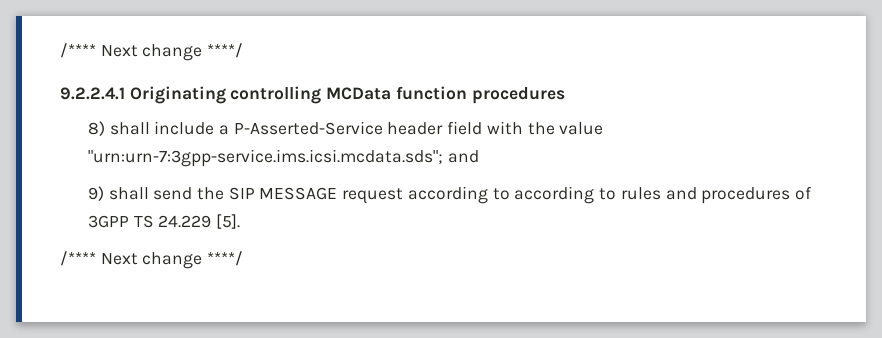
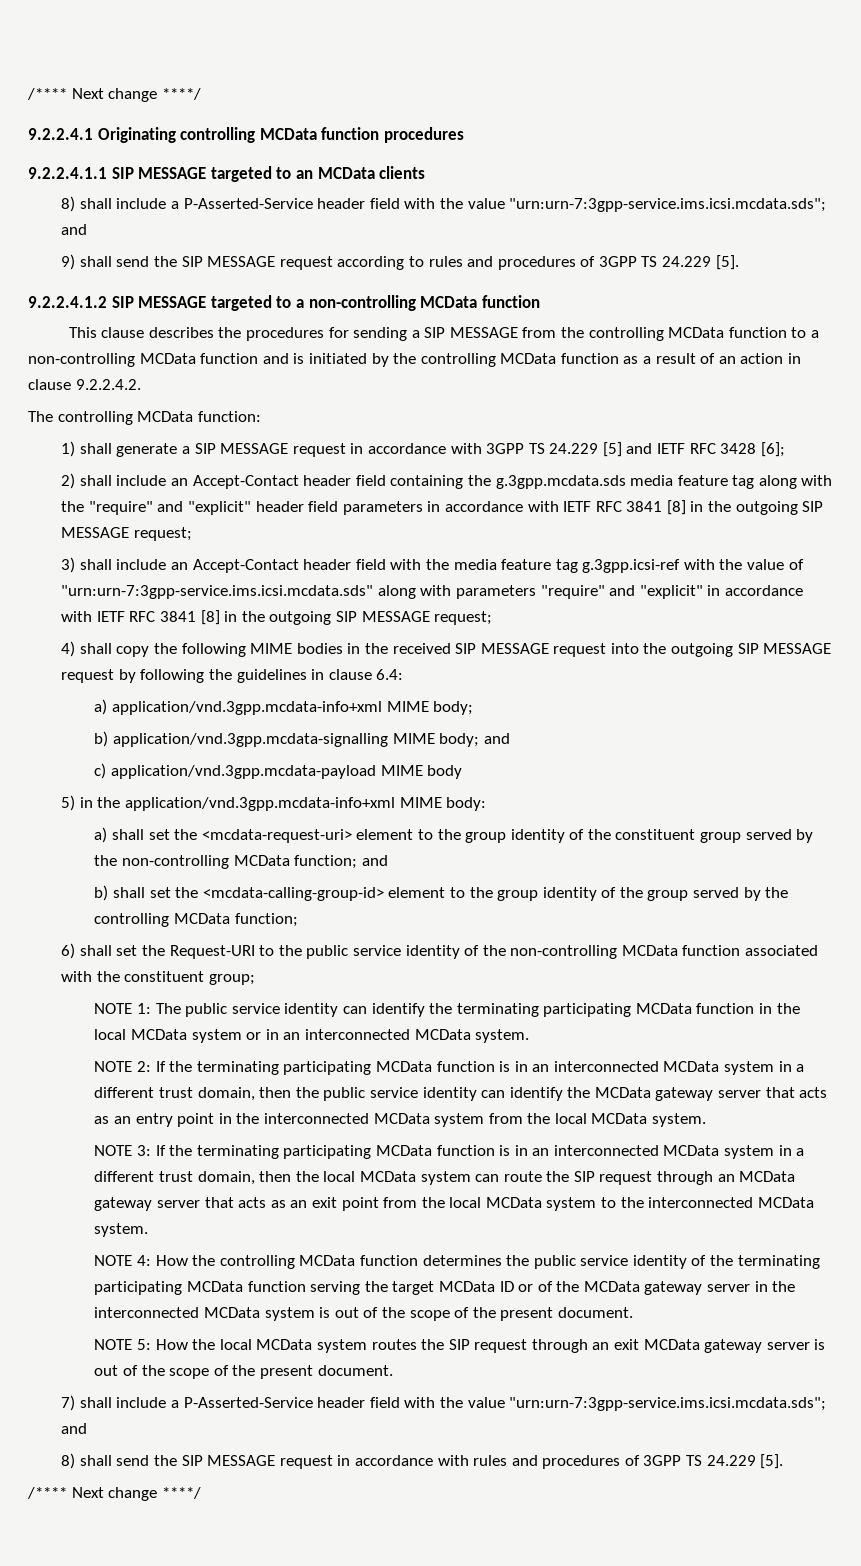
(565, 95) none -> [28,166,426,182] // 9.2.2.4.1.1 SIP MESSAGE targeted to an MCData clients
[514,186,617,204] according to -> [428,255,739,270] [28,295,540,311] [68,327,820,341] [28,353,802,367] [28,379,141,390] [28,411,261,425] [61,441,785,457] [61,473,833,489] [61,500,824,515] [61,527,192,541] [61,557,804,573] [61,585,803,599] [61,610,493,625] [61,641,832,657] [61,669,404,683] [94,699,474,715] [94,731,510,747] [94,763,463,779] [61,795,487,811] [94,827,814,843] [94,855,388,869] [94,885,789,901] [94,913,298,927] [61,943,819,959] [61,971,255,985] [94,1003,800,1017] [94,1029,530,1043] [94,1061,805,1075] [94,1087,828,1101] [94,1113,707,1127] [94,1145,805,1159] [94,1171,796,1185] [94,1197,814,1211] [94,1223,149,1237] [94,1255,820,1269] [94,1281,796,1295] [94,1307,633,1321] [94,1339,826,1353] [94,1365,393,1379] [61,1395,827,1411] [61,1423,88,1434] [61,1453,469,1469] rules and procedures of 3GPP TS 24.229 [5]. // 9.2.2.4.1.2 SIP MESSAGE targeted to a non-controlling MCData function // This clause describes the procedures for sending a SIP MESSAGE from the controlling MCData function to a non-controlling MCData function and is initiated by the controlling MCData function as a result of an action in clause 9.2.2.4.2. // The controlling MCData function: // 1) shall generate a SIP MESSAGE request in accordance with 3GPP TS 24.229 [5] and IETF RFC 3428 [6]; // 2) shall include an Accept-Contact header field containing the g.3gpp.mcdata.sds media feature tag along with the "require" and "explicit" header field parameters in accordance with IETF RFC 3841 [8] in the outgoing SIP MESSAGE request; // 3) shall include an Accept-Contact header field with the media feature tag g.3gpp.icsi-ref with the value of "urn:urn-7:3gpp-service.ims.icsi.mcdata.sds" along with parameters "require" and "explicit" in accordance with IETF RFC 3841 [8] in the outgoing SIP MESSAGE request; // 4) shall copy the following MIME bodies in the received SIP MESSAGE request into the outgoing SIP MESSAGE request by following the guidelines in clause 6.4: // a) application/vnd.3gpp.mcdata-info+xml MIME body; // b) application/vnd.3gpp.mcdata-signalling MIME body; and // c) application/vnd.3gpp.mcdata-payload MIME body // 5) in the application/vnd.3gpp.mcdata-info+xml MIME body: // a) shall set the <mcdata-request-uri> element to the group identity of the constituent group served by the non-controlling MCData function; and // b) shall set the <mcdata-calling-group-id> element to the group identity of the group served by the controlling MCData function; // 6) shall set the Request-URI to the public service identity of the non-controlling MCData function associated with the constituent group; // NOTE 1: The public service identity can identify the terminating participating MCData function in the local MCData system or in an interconnected MCData system. // NOTE 2: If the terminating participating MCData function is in an interconnected MCData system in a different trust domain, then the public service identity can identify the MCData gateway server that acts as an entry point in the interconnected MCData system from the local MCData system. // NOTE 3: If the terminating participating MCData function is in an interconnected MCData system in a different trust domain, then the local MCData system can route the SIP request through an MCData gateway server that acts as an exit point from the local MCData system to the interconnected MCData system. // NOTE 4: How the controlling MCData function determines the public service identity of the terminating participating MCData function serving the target MCData ID or of the MCData gateway server in the interconnected MCData system is out of the scope of the present document. // NOTE 5: How the local MCData system routes the SIP request through an exit MCData gateway server is out of the scope of the present document. // 7) shall include a P-Asserted-Service header field with the value "urn:urn-7:3gpp-service.ims.icsi.mcdata.sds"; and // 8) shall send the SIP MESSAGE request in accordance with

